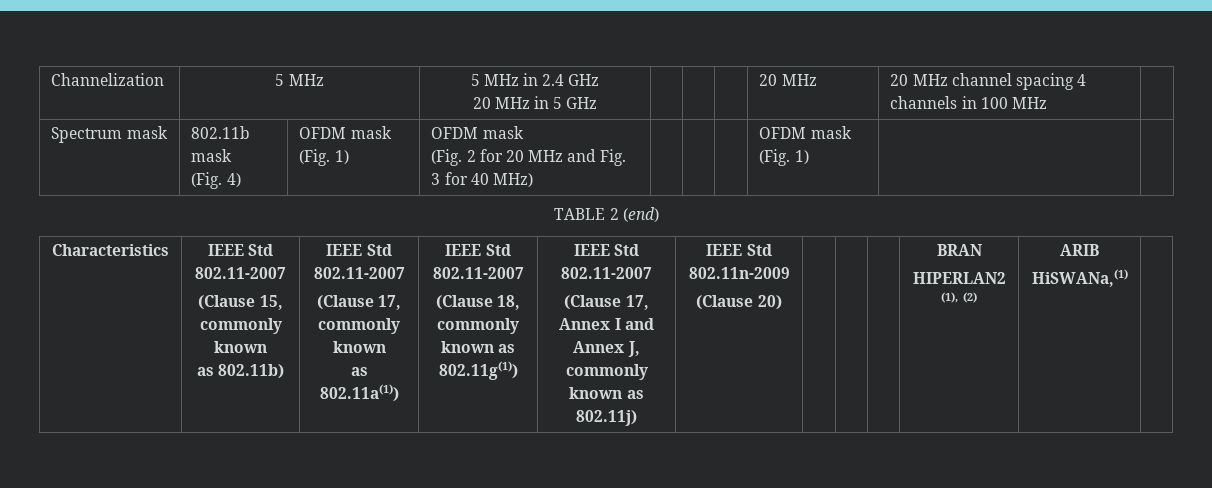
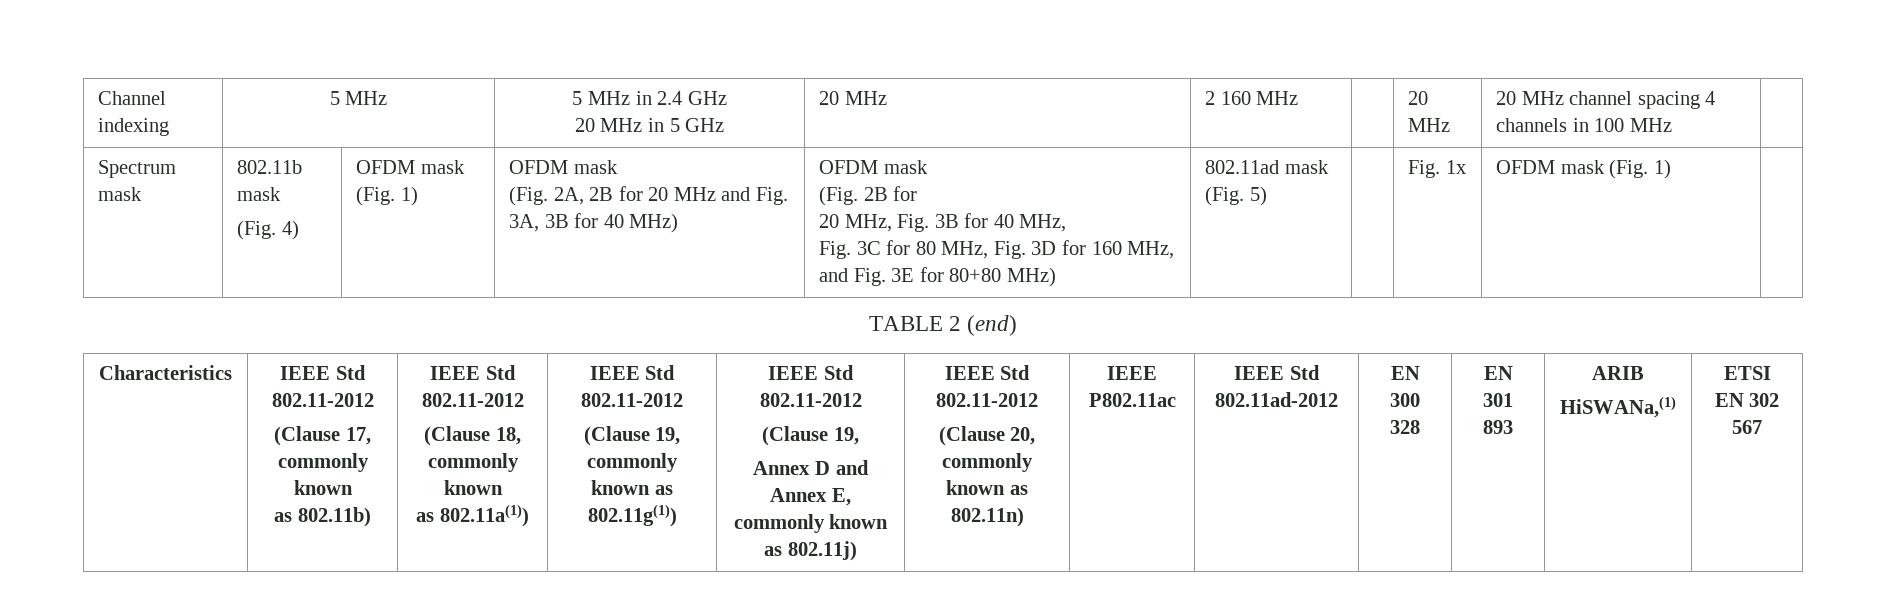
[51,73,165,86] Channelization -> [98,91,167,105] [98,118,170,136] Channel indexing
(598, 103) | -> [819,91,887,105] [1205,91,1299,105] 20 MHz | 2 160 MHz
[466,150,476,162] 2 -> [553,187,614,205] 2A, 2B
[431,173,441,185] 3 -> [509,214,569,232] 3A, 3B
[759,126,852,139] [759,149,809,166] | | | OFDM mask (Fig. 1) | | -> [819,160,928,174] [819,186,918,206] [819,213,1067,232] [819,240,1175,259] [819,267,1056,287] [1205,160,1329,174] [1205,186,1267,206] [1408,160,1466,178] [1496,159,1671,179] OFDM mask // (Fig. 2B for // 20 MHz, Fig. 3B for 40 MHz, // Fig. 3C for 80 MHz, Fig. 3D for 160 MHz, and Fig. 3E for 80+80 MHz) | 802.11ad mask (Fig. 5) | | Fig. 1x | OFDM mask (Fig. 1) |
[195,267,286,279] [198,295,283,310] 802.11-2007 // (Clause 15, -> [271,393,374,407] [274,426,371,446] 802.11-2012 // (Clause 17,
[313,267,405,279] [316,295,402,310] 802.11-2007 // (Clause 17, -> [421,393,524,407] [424,426,521,446] 802.11-2012 // (Clause 18,
[432,267,524,279] [435,295,521,310] 802.11-2007 // (Clause 18, -> [581,393,683,407] [583,426,681,446] 802.11-2012 // (Clause 19,
[561,267,652,279] [564,295,649,310] [559,318,621,330] 802.11-2007 // (Clause 17, Annex I -> [759,393,862,407] [762,426,859,446] [753,461,830,475] 802.11-2012 // (Clause 19, // Annex D
[627,341,640,357] J, -> [831,488,851,506] E,
[688,267,790,279] [696,295,782,310] [936,244,982,256] [912,272,1006,284] [941,292,977,303] [1060,244,1099,256] [1031,269,1128,287] 802.11n-2009 // (Clause 20) | | | | BRAN // HIPERLAN2 (1), (2) | ARIB // HiSWANa,(1) | -> [936,393,1038,407] [938,426,1036,446] [942,453,1033,472] [946,480,1028,495] [950,507,1024,527] [1107,366,1157,380] [1088,393,1176,407] [1234,365,1320,380] [1215,392,1338,407] [1390,366,1420,380] [1390,393,1420,407] [1390,420,1420,434] [1483,366,1513,380] [1483,393,1513,407] [1483,420,1513,434] [1592,366,1644,380] [1560,396,1676,418] [1723,366,1771,380] [1714,393,1780,407] [1732,420,1762,434] 802.11-2012 // (Clause 20, commonly known as 802.11n) | IEEE P802.11ac | IEEE Std 802.11ad-2012 | EN 300 328 | EN 301 893 | ARIB // HiSWANa,(1) | ETSI EN 302 567

